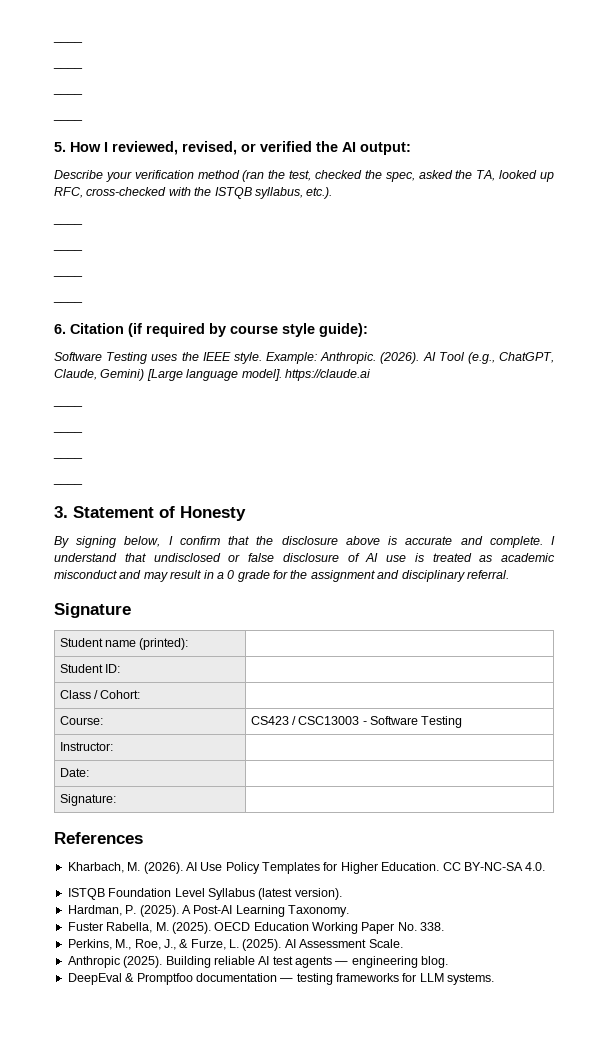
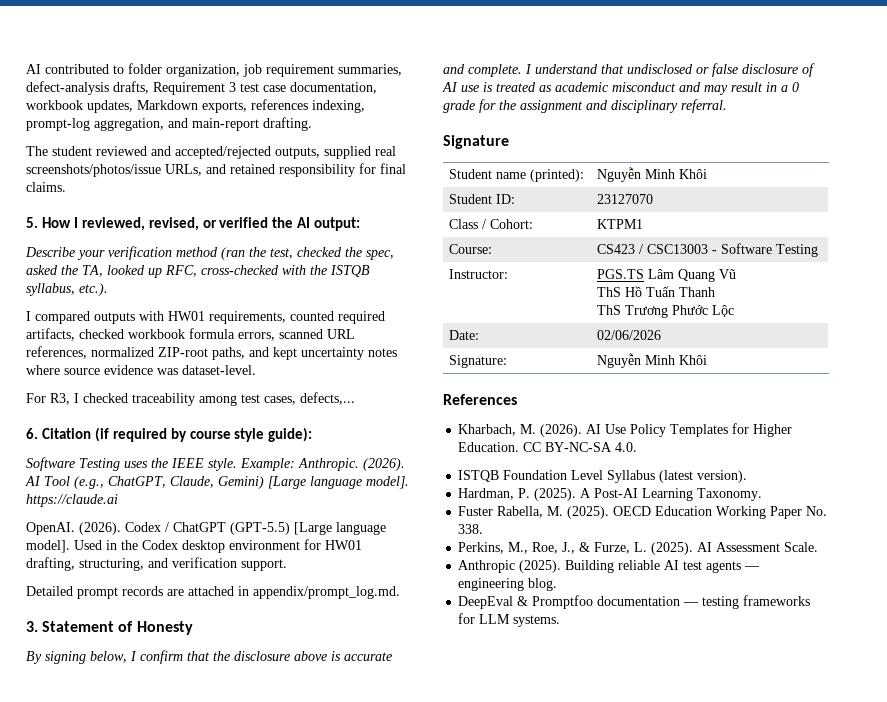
[53,40,83,43] [53,66,83,69] [53,92,83,95] [53,118,83,121] ____ // ____ // ____ // ____ -> [26,63,402,77] [26,81,377,95] [26,99,365,113] [26,117,312,131] [26,146,396,159] [26,163,406,177] [26,182,66,192] AI contributed to folder organization, job requirement summaries, defect-analysis drafts, Requirement 3 test case documentation, workbook updates, Markdown exports, references indexing, prompt-log aggregation, and main-report drafting. // The student reviewed and accepted/rejected outputs, supplied real screenshots/photos/issue URLs, and retained responsibility for final claims.
[53,222,83,225] [53,248,83,251] [53,274,83,277] [53,300,83,303] ____ // ____ // ____ // ____ -> [26,311,385,324] [26,328,355,341] [26,346,397,360] [26,365,256,375] [26,392,355,406] I compared outputs with HW01 requirements, counted required artifacts, checked workbook formula errors, scanned URL references, normalized ZIP-root paths, and kept uncertainty notes where source evidence was dataset-level. // For R3, I checked traceability among test cases, defects,...
[53,404,83,407] [53,430,83,433] [53,456,83,459] [53,482,83,485] ____ // ____ // ____ // ____ -> [26,522,386,535] [26,539,362,553] [26,557,287,571] [26,586,400,599] OpenAI. (2026). Codex / ChatGPT (GPT-5.5) [Large language model]. Used in the Codex desktop environment for HW01 drafting, structuring, and verification support. // Detailed prompt records are attached in appendix/prompt_log.md.
(189, 644) none -> [597,167,708,182] Nguyễn Minh Khôi
(120, 668) none -> [597,194,654,204] 23127070
(141, 694) none -> [597,219,644,229] KTPM1
(113, 746) none -> [597,269,737,282] [597,286,716,297] [597,305,735,318] PGS.TS Lâm Quang Vũ // ThS Hồ Tuấn Thanh // ThS Trương Phước Lộc
(89, 772) none -> [597,330,662,340] 02/06/2026
(116, 800) none -> [597,353,708,368] Nguyễn Minh Khôi

